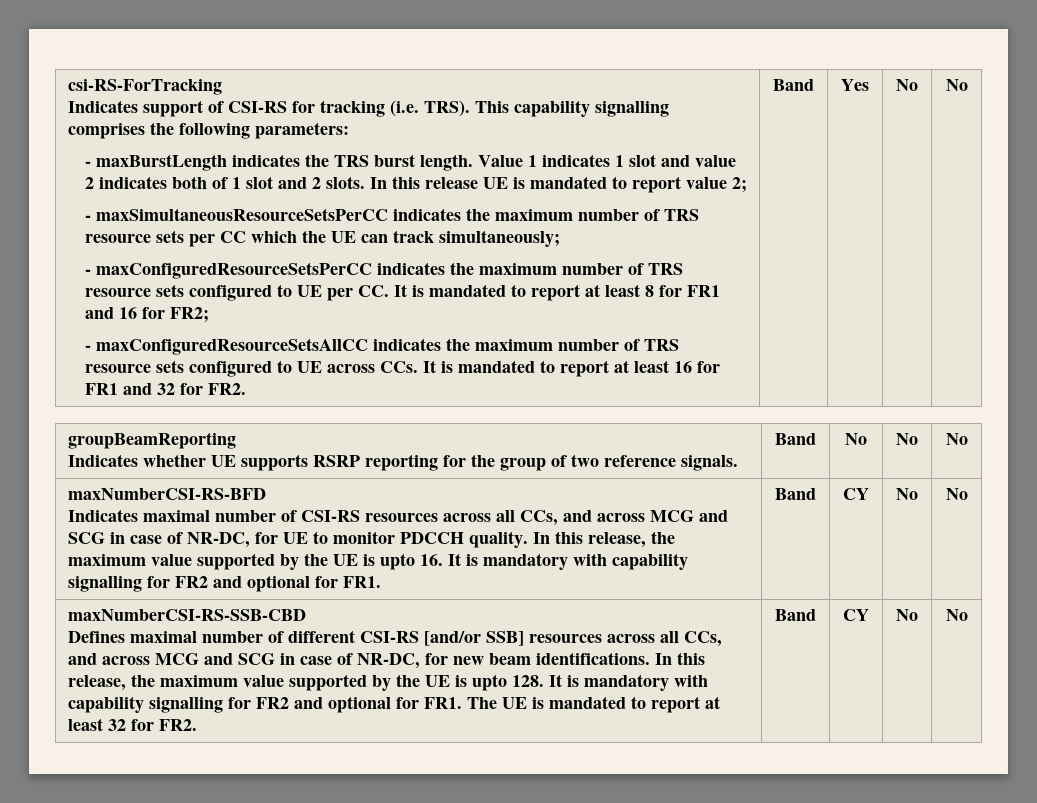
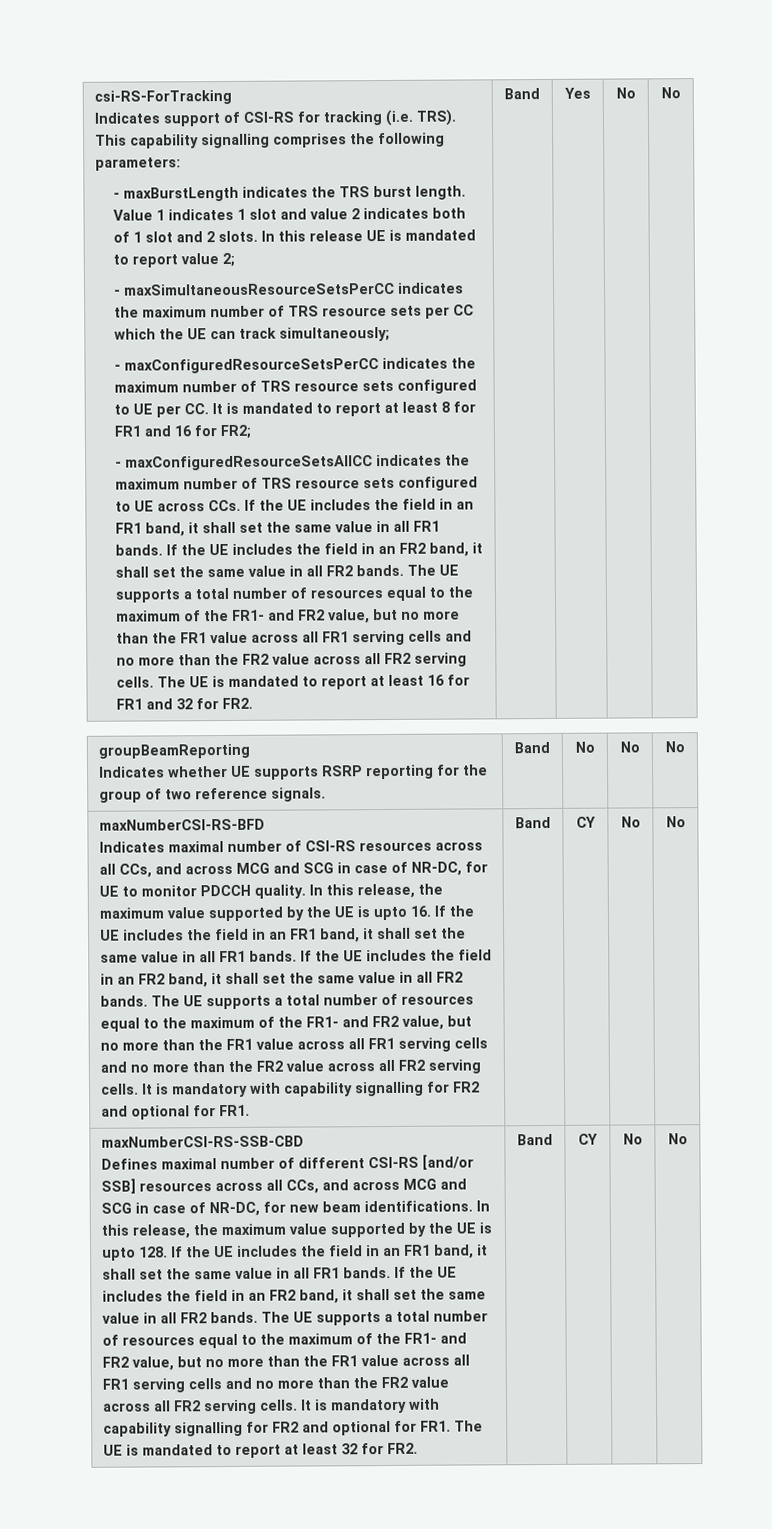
[422,360,436,373] It -> [243,498,474,511] [114,520,440,537] [114,542,483,557] [114,564,459,578] [114,586,473,603] [115,608,460,624] [115,630,472,646] [115,652,467,667] [115,676,209,688] If the UE includes the field in an FR1 band, it shall set the same value in all FR1 bands. If the UE includes the field in an FR2 band, it shall set the same value in all FR2 bands. The UE supports a total number of resources equal to the maximum of the FR1- and FR2 value, but no more than the FR1 value across all FR1 serving cells and no more than the FR2 value across all FR2 serving cells. The UE
(444, 560) none -> [434,905,475,917] [100,927,467,943] [100,949,493,963] [100,971,464,988] [100,993,475,1010] [100,1015,473,1032] [100,1037,489,1052] [100,1059,482,1074] [101,1083,140,1095] If the UE includes the field in an FR1 band, it shall set the same value in all FR1 bands. If the UE includes the field in an FR2 band, it shall set the same value in all FR2 bands. The UE supports a total number of resources equal to the maximum of the FR1- and FR2 value, but no more than the FR1 value across all FR1 serving cells and no more than the FR2 value across all FR2 serving cells.
(545, 681) none -> [171,1244,489,1259] [102,1266,458,1280] [102,1288,487,1304] [102,1310,489,1326] [102,1332,468,1349] [102,1354,471,1371] [102,1376,450,1393] [103,1399,299,1415] If the UE includes the field in an FR1 band, it shall set the same value in all FR1 bands. If the UE includes the field in an FR2 band, it shall set the same value in all FR2 bands. The UE supports a total number of resources equal to the maximum of the FR1- and FR2 value, but no more than the FR1 value across all FR1 serving cells and no more than the FR2 value across all FR2 serving cells.

